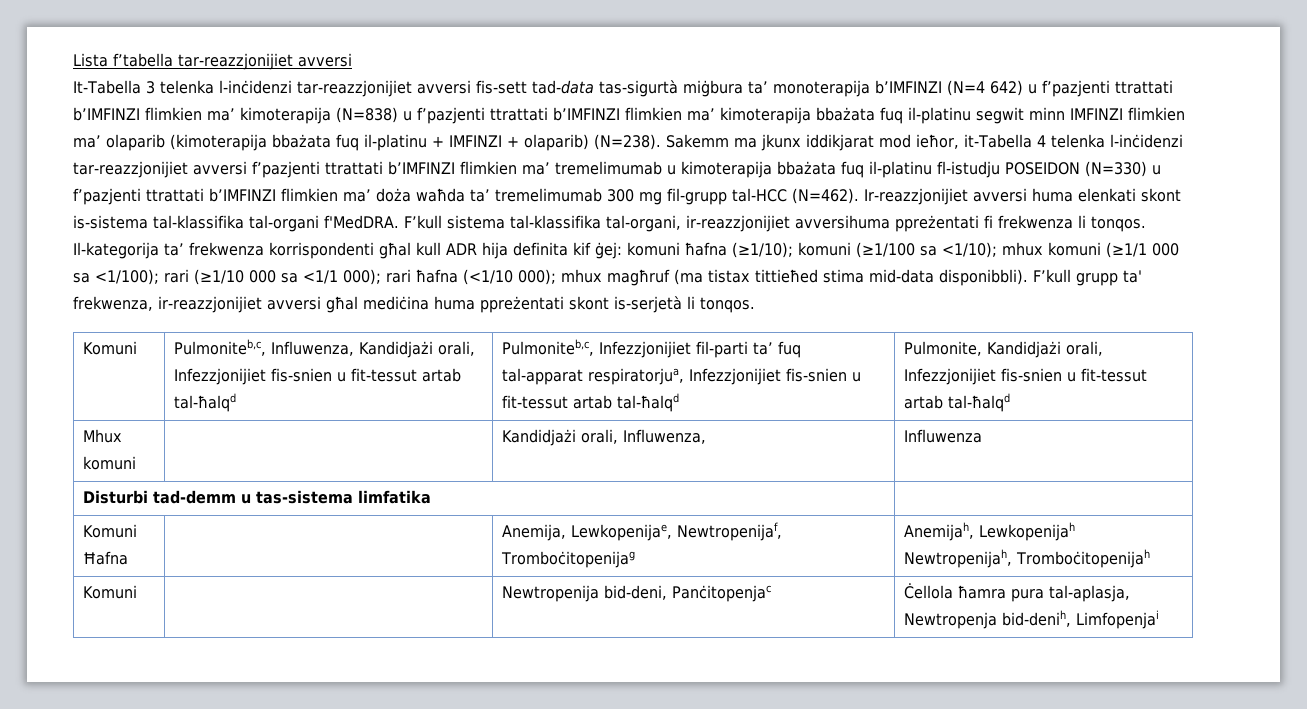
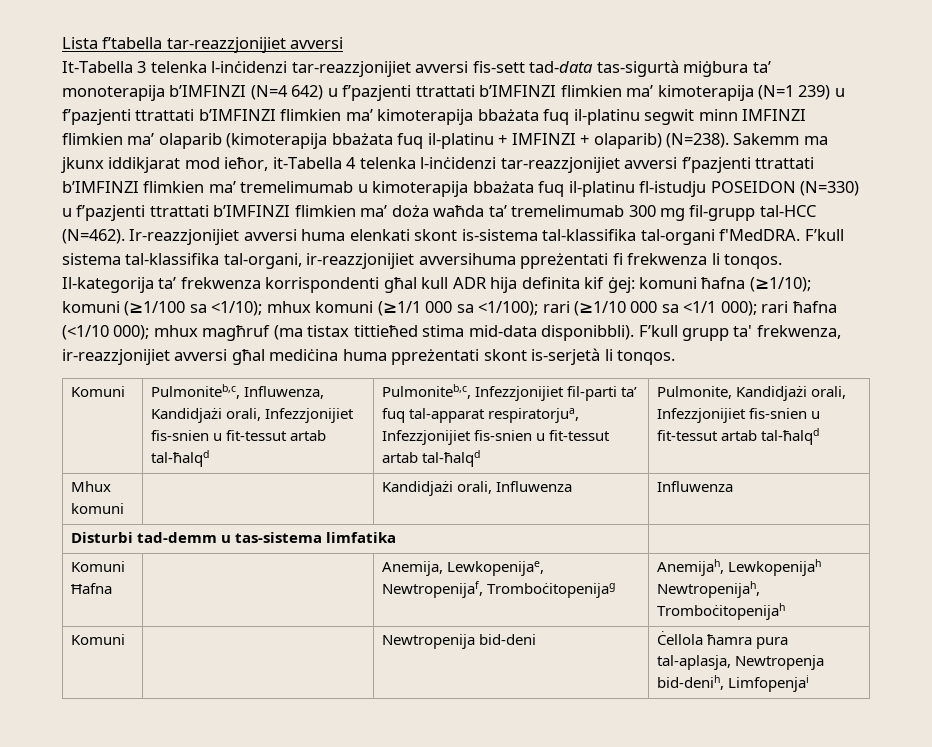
[336,107,398,123] (N=838) -> [758,85,831,100] (N=1 239)
[622,429,706,444] Influwenza, -> [495,481,572,492] Influwenza
[603,585,771,602] bid-deni, Panċitopenjac -> [478,634,536,645] bid-deni

